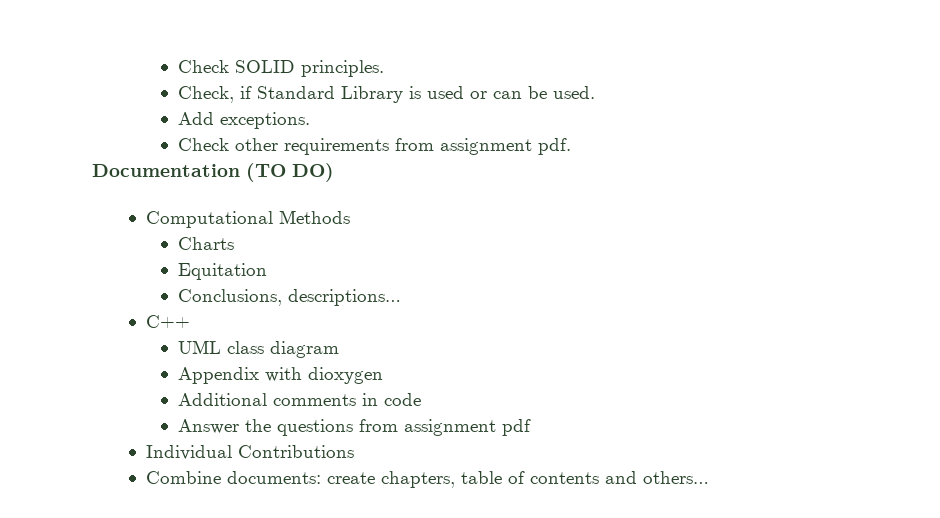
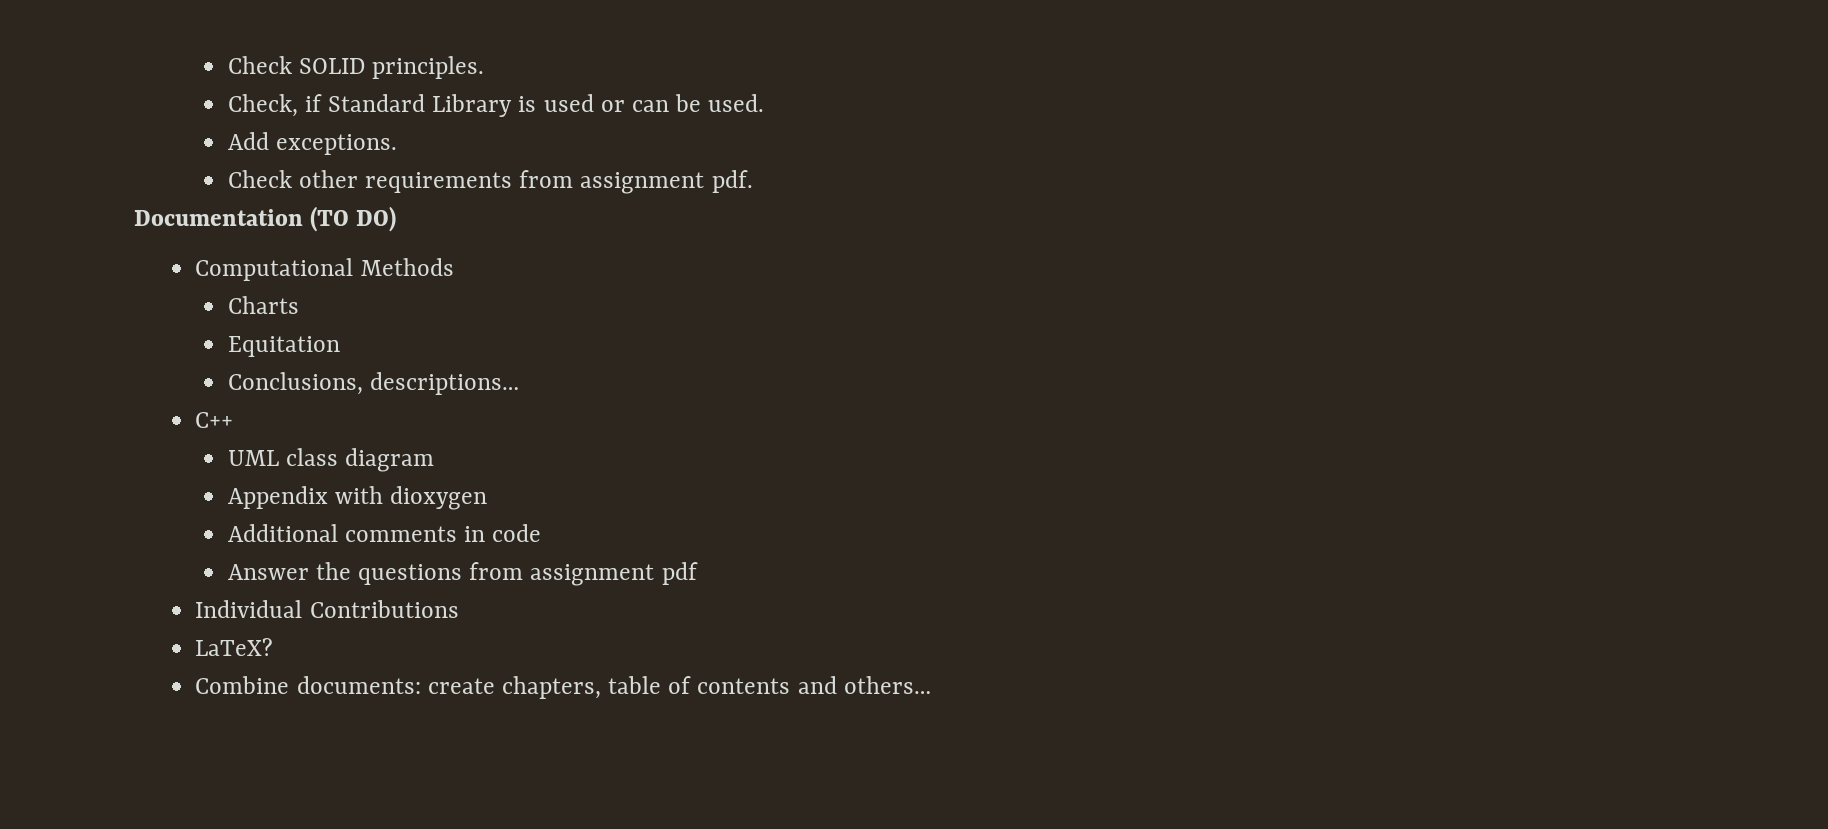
(354, 451) none -> [195,638,274,656] // LaTeX?

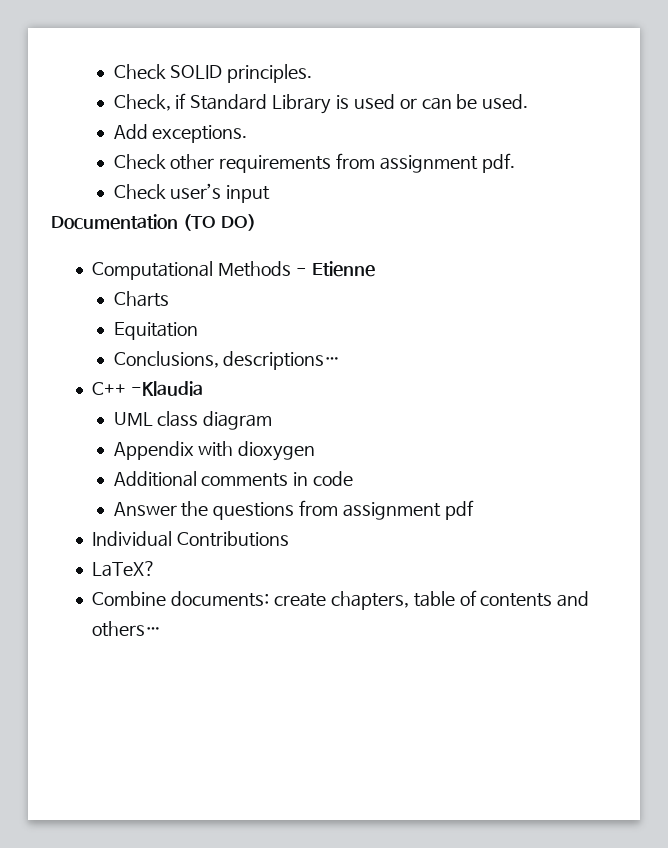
(753, 181) none -> [113,183,271,203] // Check user’s input
(454, 267) none -> [295,261,375,277] - Etienne
(234, 420) none -> [131,381,204,396] -Klaudia

